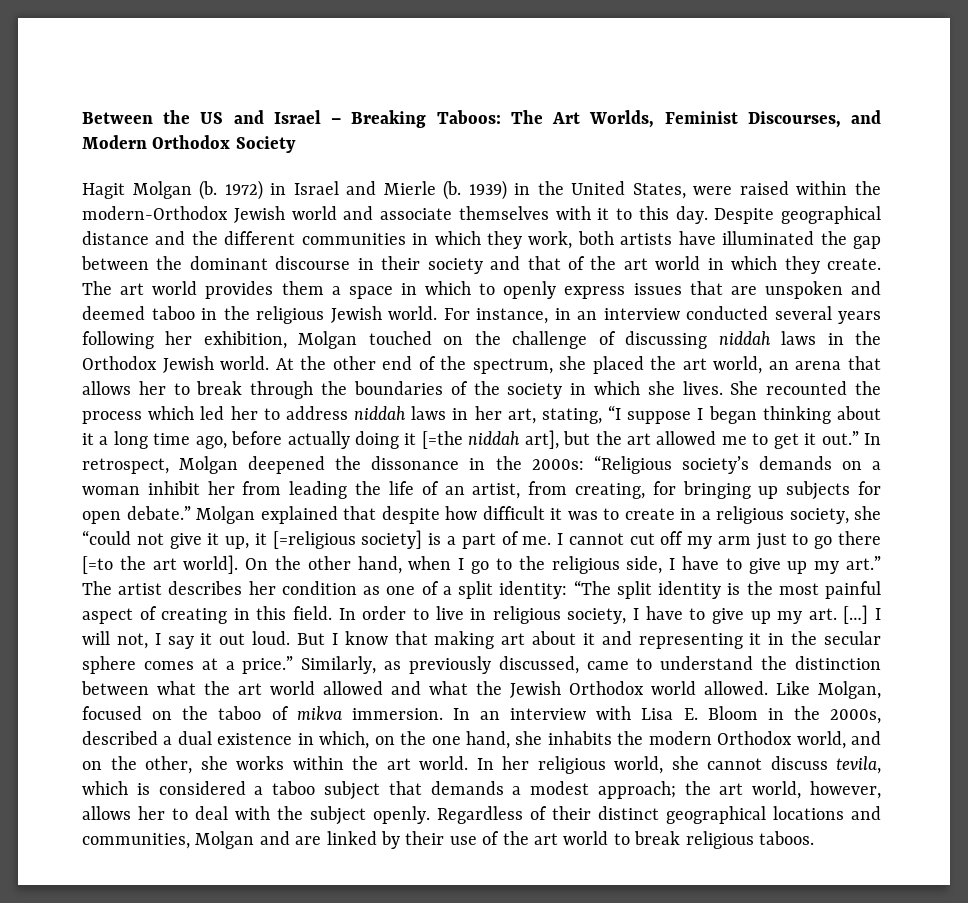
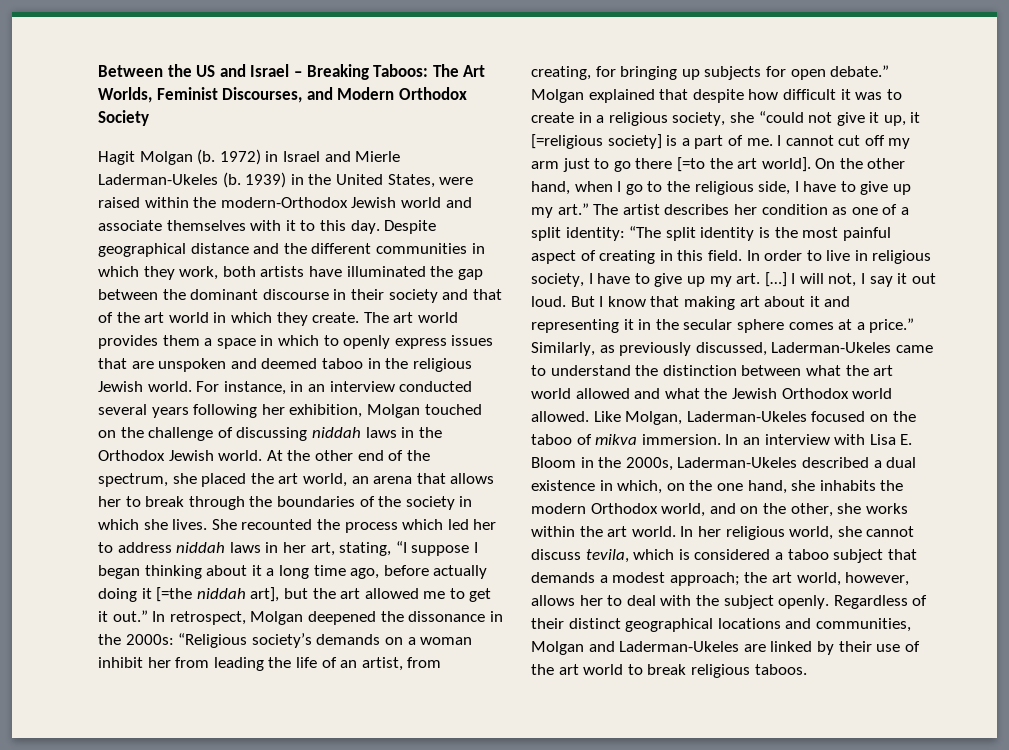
(436, 188) none -> [98,174,218,185] Laderman-Ukeles
(579, 665) none -> [771,342,892,353] Laderman-Ukeles
(881, 690) none -> [686,411,807,422] Laderman-Ukeles
(881, 716) none -> [677,457,798,468] Laderman-Ukeles
(290, 838) none -> [619,641,740,652] Laderman-Ukeles

